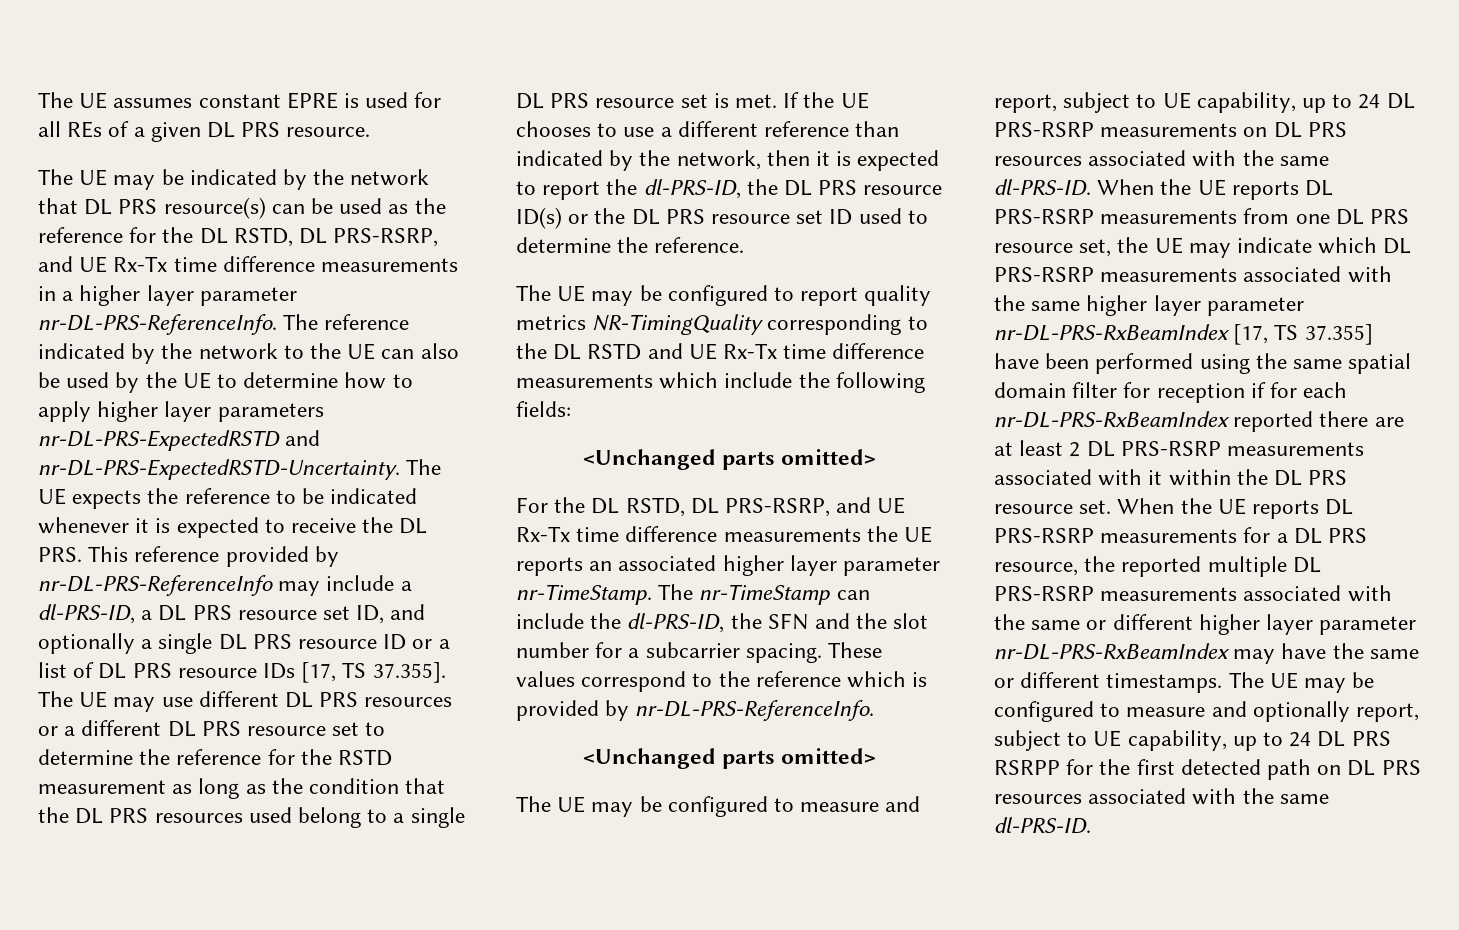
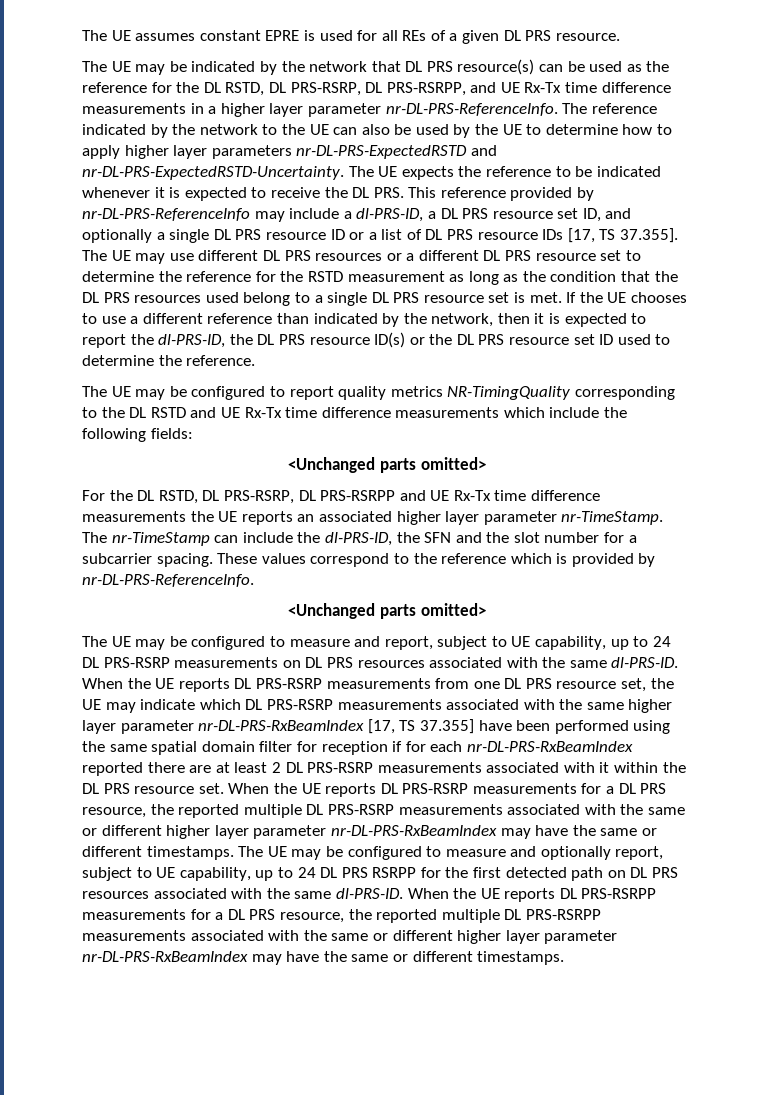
(439, 237) none -> [365,82,466,96] DL PRS-RSRPP,
(831, 507) none -> [298,490,396,501] DL PRS-RSRPP
(1091, 825) none -> [407,888,657,902] [82,909,601,923] [82,930,618,944] [82,951,565,965] When the UE reports DL PRS-RSRPP measurements for a DL PRS resource, the reported multiple DL PRS-RSRPP measurements associated with the same or different higher layer parameter nr-DL-PRS-RxBeamIndex may have the same or different timestamps.

